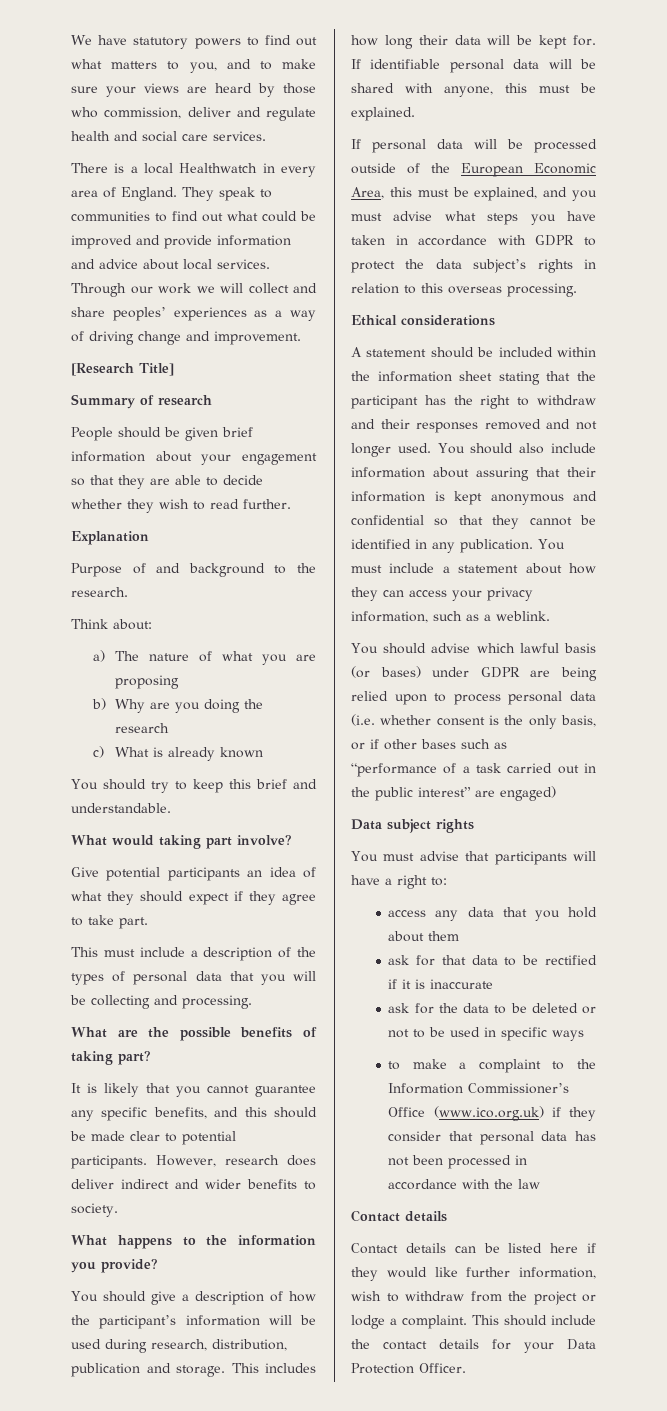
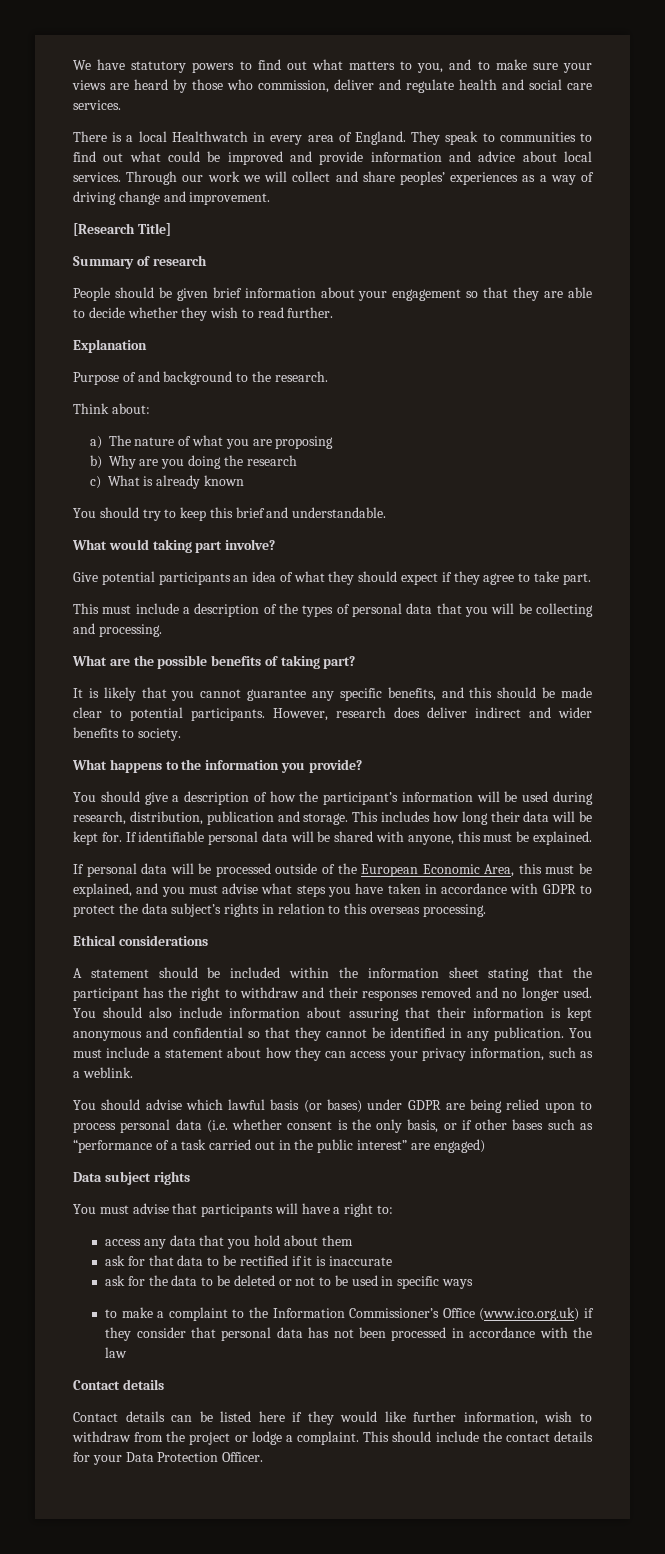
[576,421,597,430] not -> [502,991,518,998] no

